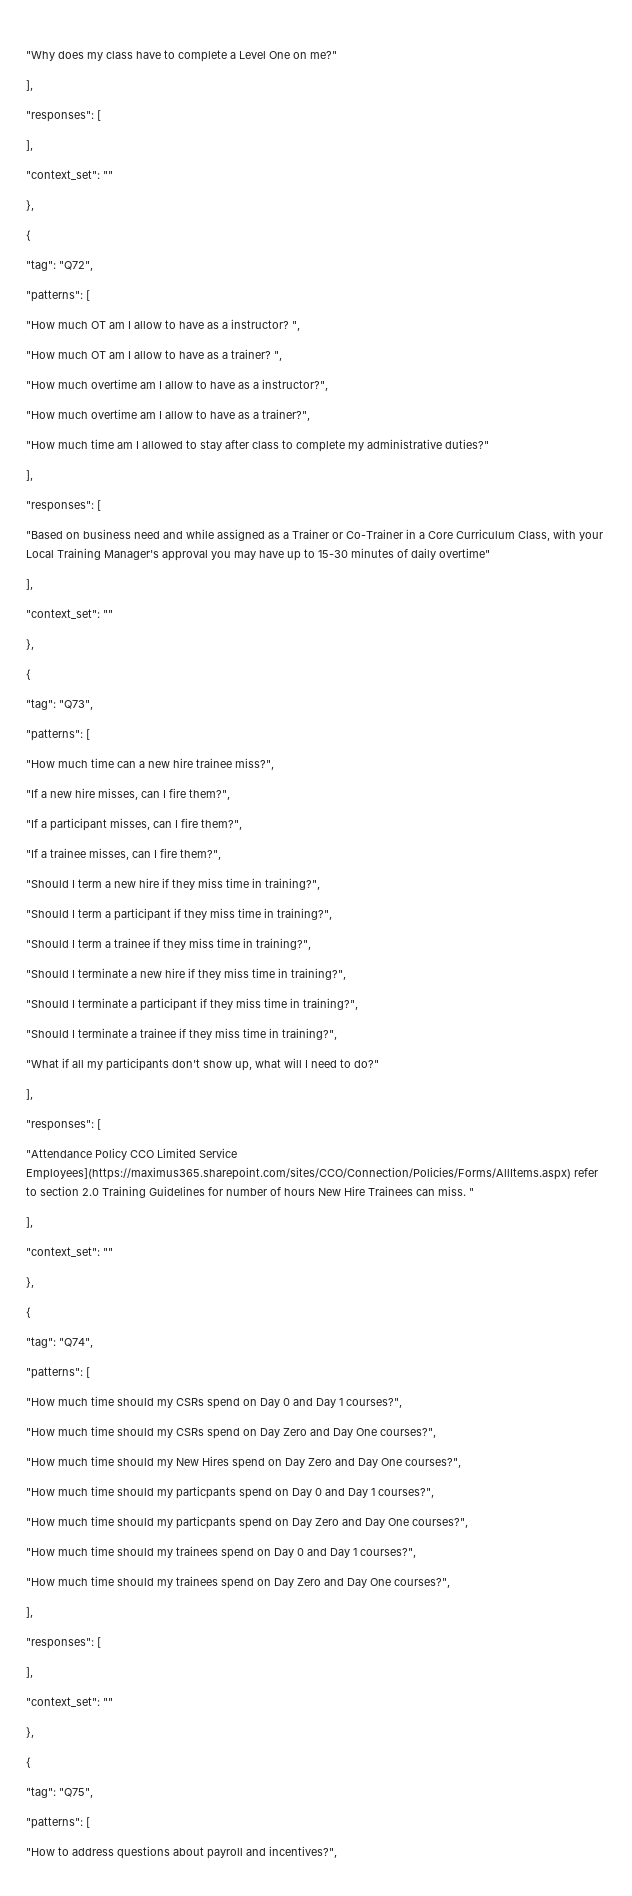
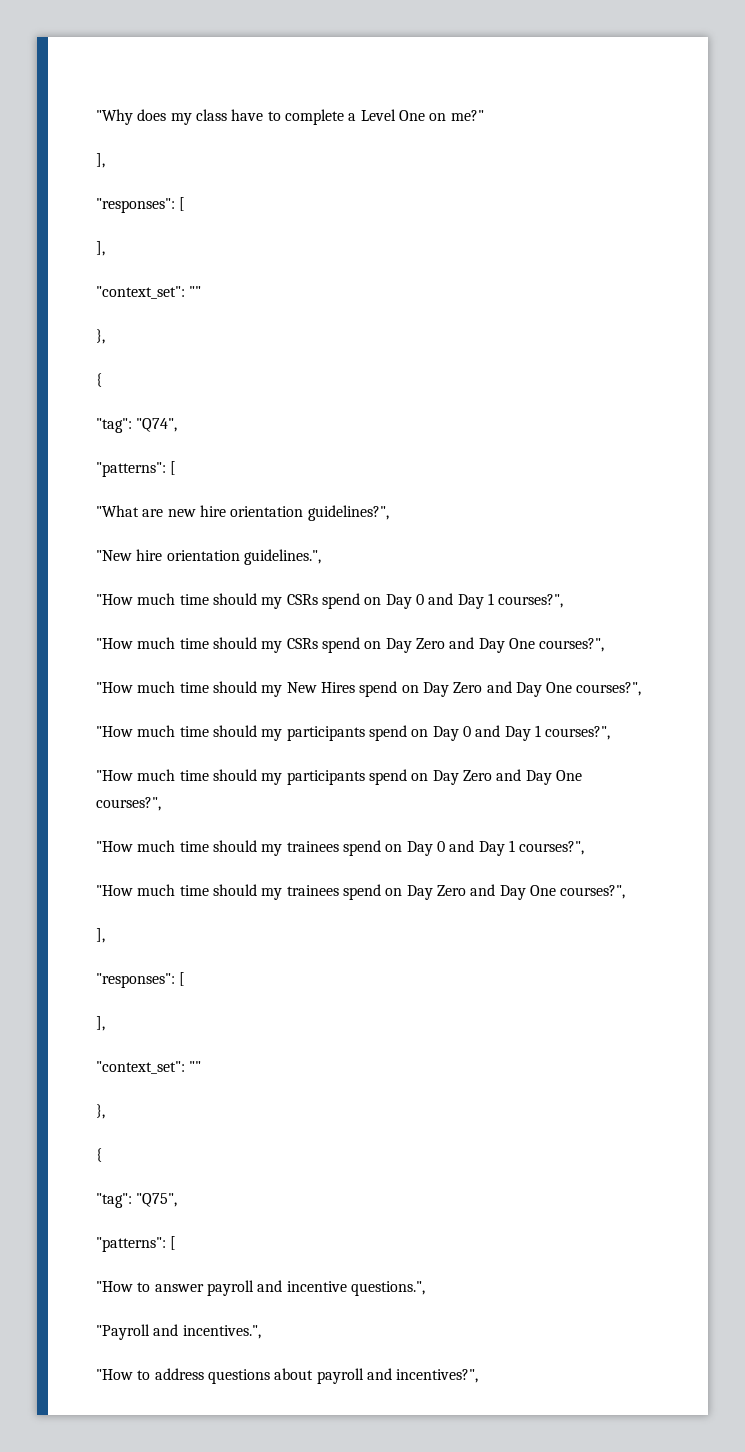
[59,261,93,271] [26,290,90,302] [26,319,300,331] [26,349,282,361] [26,379,328,391] [26,409,310,421] [26,439,489,452] [26,470,33,481] [26,500,101,512] [26,529,603,541] [26,548,490,561] [26,579,33,590] [26,609,113,619] [26,639,34,650] [26,669,31,680] [26,699,93,710] [26,729,90,741] [26,758,274,770] [26,788,230,800] [26,818,242,831] [26,848,221,860] [26,878,320,890] [26,908,332,921] [26,938,311,950] [26,968,346,980] [26,998,358,1011] [26,1028,337,1040] [26,1058,379,1071] [26,1089,33,1100] [26,1119,101,1131] [26,1148,237,1160] [26,1167,598,1180] [26,1186,474,1198] [26,1217,33,1228] [26,1247,113,1257] [26,1277,34,1288] [26,1307,31,1318] [26,1337,93,1348] [26,1367,90,1379] "Q72", // "patterns": [ // "How much OT am I allow to have as a instructor? ", // "How much OT am I allow to have as a trainer? ", // "How much overtime am I allow to have as a instructor?", // "How much overtime am I allow to have as a trainer?", // "How much time am I allowed to stay after class to complete my administrative duties?" // ], // "responses": [ // "Based on business need and while assigned as a Trainer or Co-Trainer in a Core Curriculum Class, with your Local Training Manager's approval you may have up to 15-30 minutes of daily overtime" // ], // "context_set": "" // }, // { // "tag": "Q73", // "patterns": [ // "How much time can a new hire trainee miss?", // "If a new hire misses, can I fire them?", // "If a participant misses, can I fire them?", // "If a trainee misses, can I fire them?", // "Should I term a new hire if they miss time in training?", // "Should I term a participant if they miss time in training?", // "Should I term a trainee if they miss time in training?", // "Should I terminate a new hire if they miss time in training?", // "Should I terminate a participant if they miss time in training?", // "Should I terminate a trainee if they miss time in training?", // "What if all my participants don't show up, what will I need to do?" // ], // "responses": [ // "Attendance Policy CCO Limited Service Employees](https://maximus365.sharepoint.com/sites/CCO/Connection/Policies/Forms/AllItems.aspx) refer to section 2.0 Training Guidelines for number of hours New Hire Trainees can miss. " // ], // "context_set": "" // }, // { // "tag": "Q74", // "patterns": [ -> [136,418,178,432] [96,461,177,477] [96,505,389,521] [96,549,321,565] "Q74", // "patterns": [ // "What are new hire orientation guidelines?", // "New hire orientation guidelines.",
[176,1486,236,1499] particpants -> [286,726,365,741] participants
[176,1516,236,1529] particpants -> [286,770,365,785] participants
(90, 1822) none -> [96,1280,425,1296] [96,1324,261,1340] // "How to answer payroll and incentive questions.", // "Payroll and incentives.",

